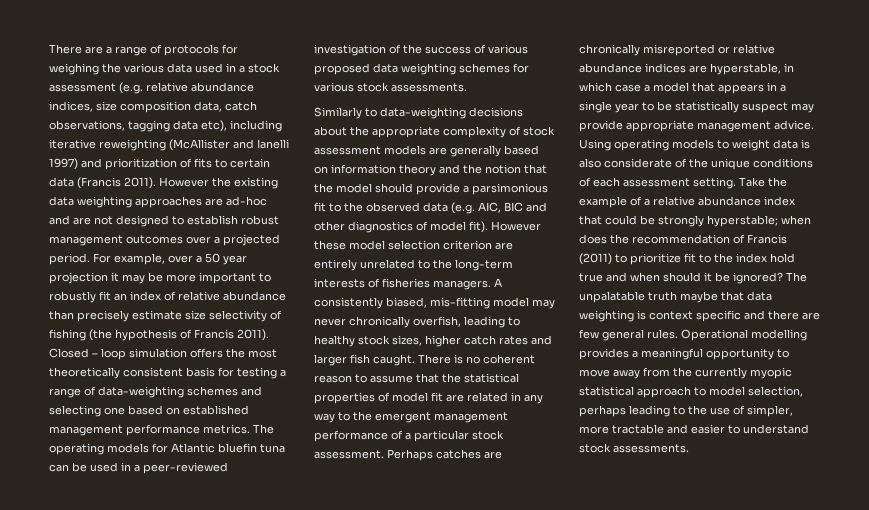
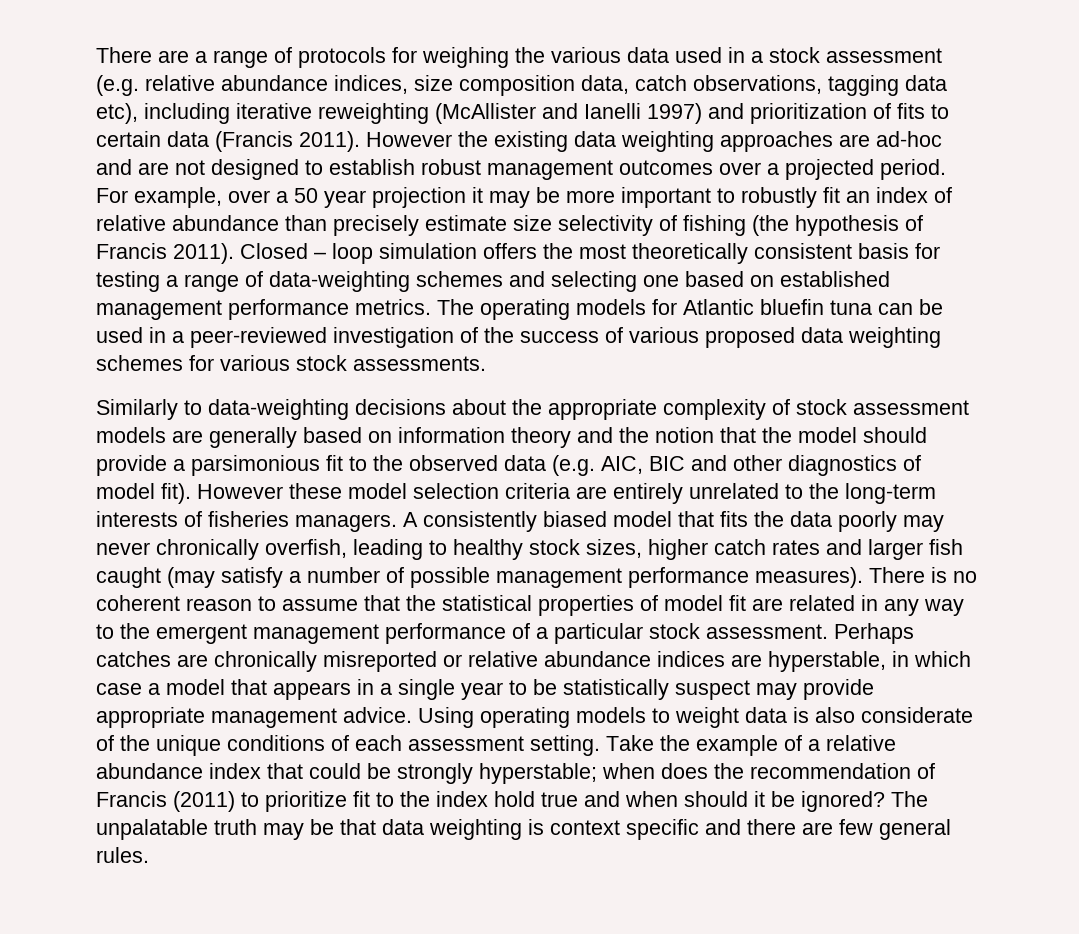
[443,240,492,250] criterion -> [505,483,570,499] criteria
[386,297,529,309] biased, mis-fitting model -> [543,511,897,532] biased model that fits the data poorly
[373,354,415,366] caught. -> [96,567,863,588] caught (may satisfy a number of possible management performance measures).
[680,291,718,303] maybe -> [263,819,334,840] may be
[681,329,807,341] [579,348,789,360] [579,367,792,379] [579,386,803,398] [579,405,793,417] [579,424,809,434] [579,443,689,453] Operational modelling provides a meaningful opportunity to move away from the currently myopic statistical approach to model selection, perhaps leading to the use of simpler, more tractable and easier to understand stock assessments. -> (149, 855) none

